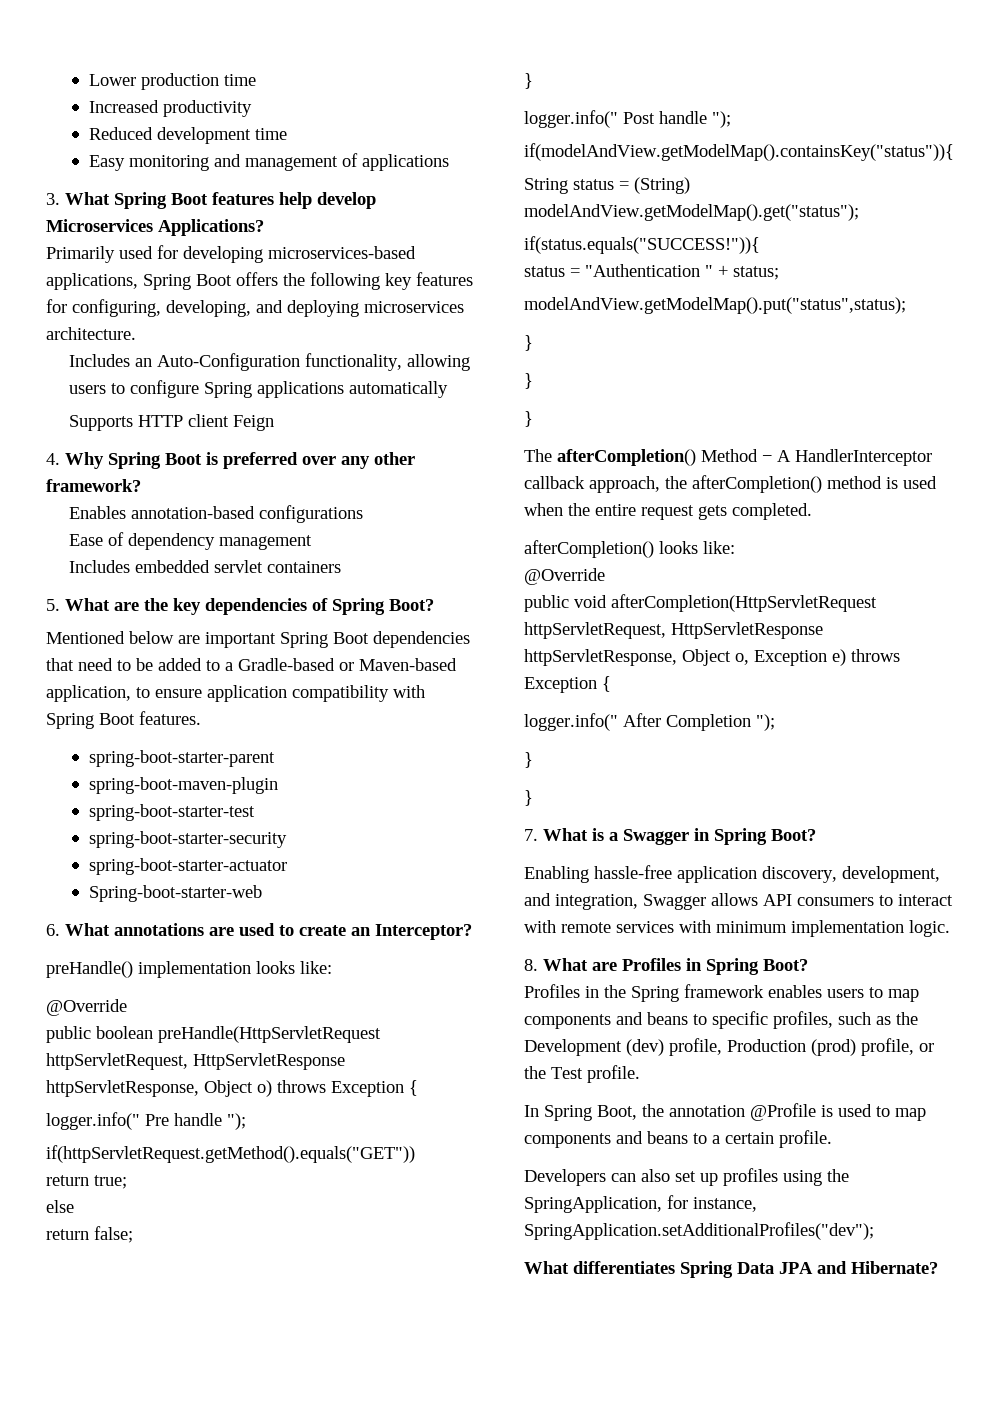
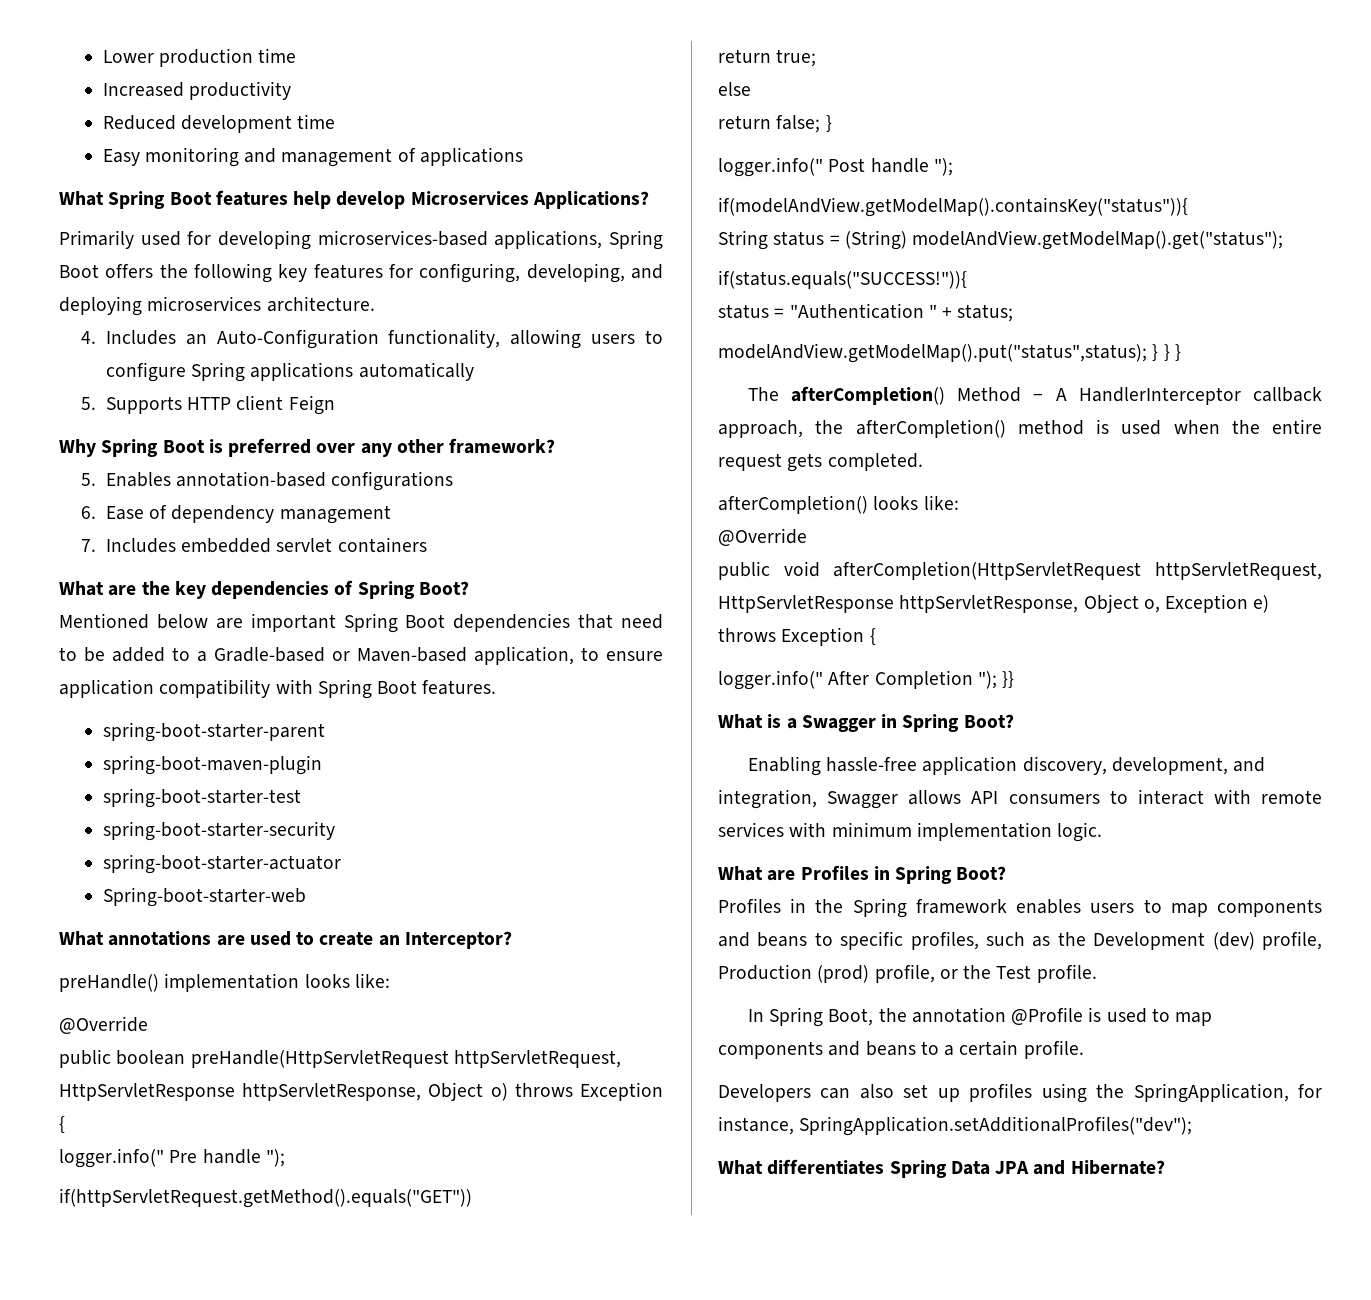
[46,193,60,205] 3. -> (523, 156) none
(136, 333) none -> [81,331,97,344] 4.
(448, 389) none -> [81,397,97,410] 5.
[46,453,60,465] 4. -> (335, 405) none
(141, 485) none -> [81,473,97,486] 5.
(363, 514) none -> [81,506,97,519] 6.
(312, 542) none -> [81,539,97,552] 7.
[46,599,60,611] 5. -> (427, 545) none
[46,924,60,936] 6. -> (306, 897) none
(133, 1234) // -> (821, 124) none
[524,335,533,351] [524,373,533,389] // } // } // -> [1152,344,1170,361] } }
[524,752,533,768] [524,790,533,806] [524,829,538,841] // } // } // 7. -> [1002,671,1015,688] }} //
[524,959,538,971] 8. -> (1103, 832) none

